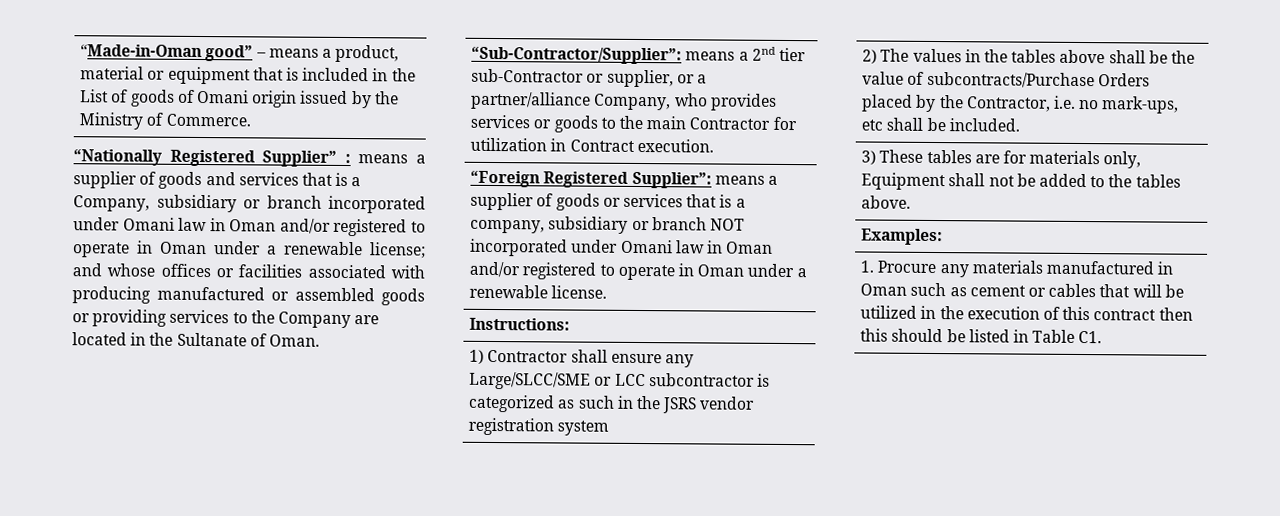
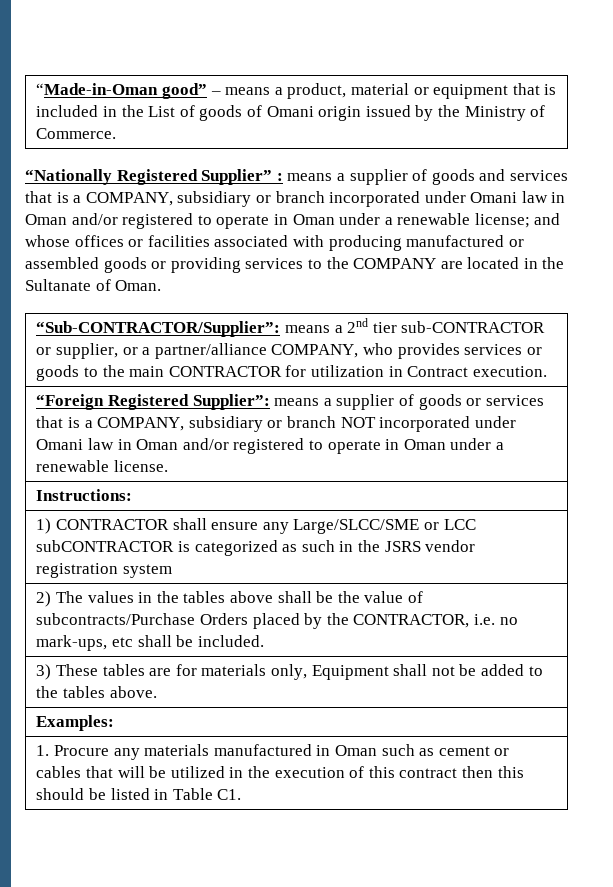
[73,195,150,212] Company, -> [85,192,173,206] COMPANY,
[277,311,351,329] Company -> [353,258,437,269] COMPANY
[471,46,683,65] “Sub-Contractor/Supplier”: -> [36,321,281,337] “Sub-CONTRACTOR/Supplier”:
[471,68,585,83] sub-Contractor -> [401,321,546,333] sub-CONTRACTOR
[594,93,672,111] Company, -> [271,344,359,358] COMPANY,
[689,117,771,130] Contractor -> [168,366,282,377] CONTRACTOR
[470,219,546,234] company, -> [97,417,185,431] COMPANY,
[487,349,569,363] Contractor -> [56,519,170,530] CONTRACTOR
[648,373,755,387] subcontractor -> [36,540,175,552] subCONTRACTOR
[966,96,1051,112] Contractor, -> [353,614,470,628] CONTRACTOR,

